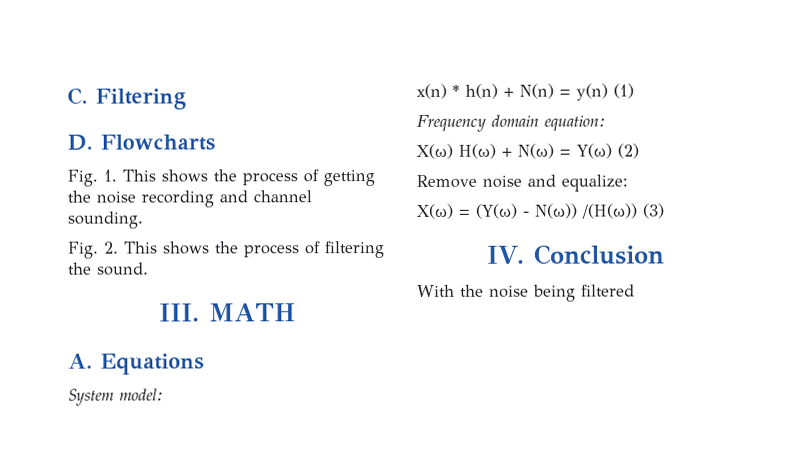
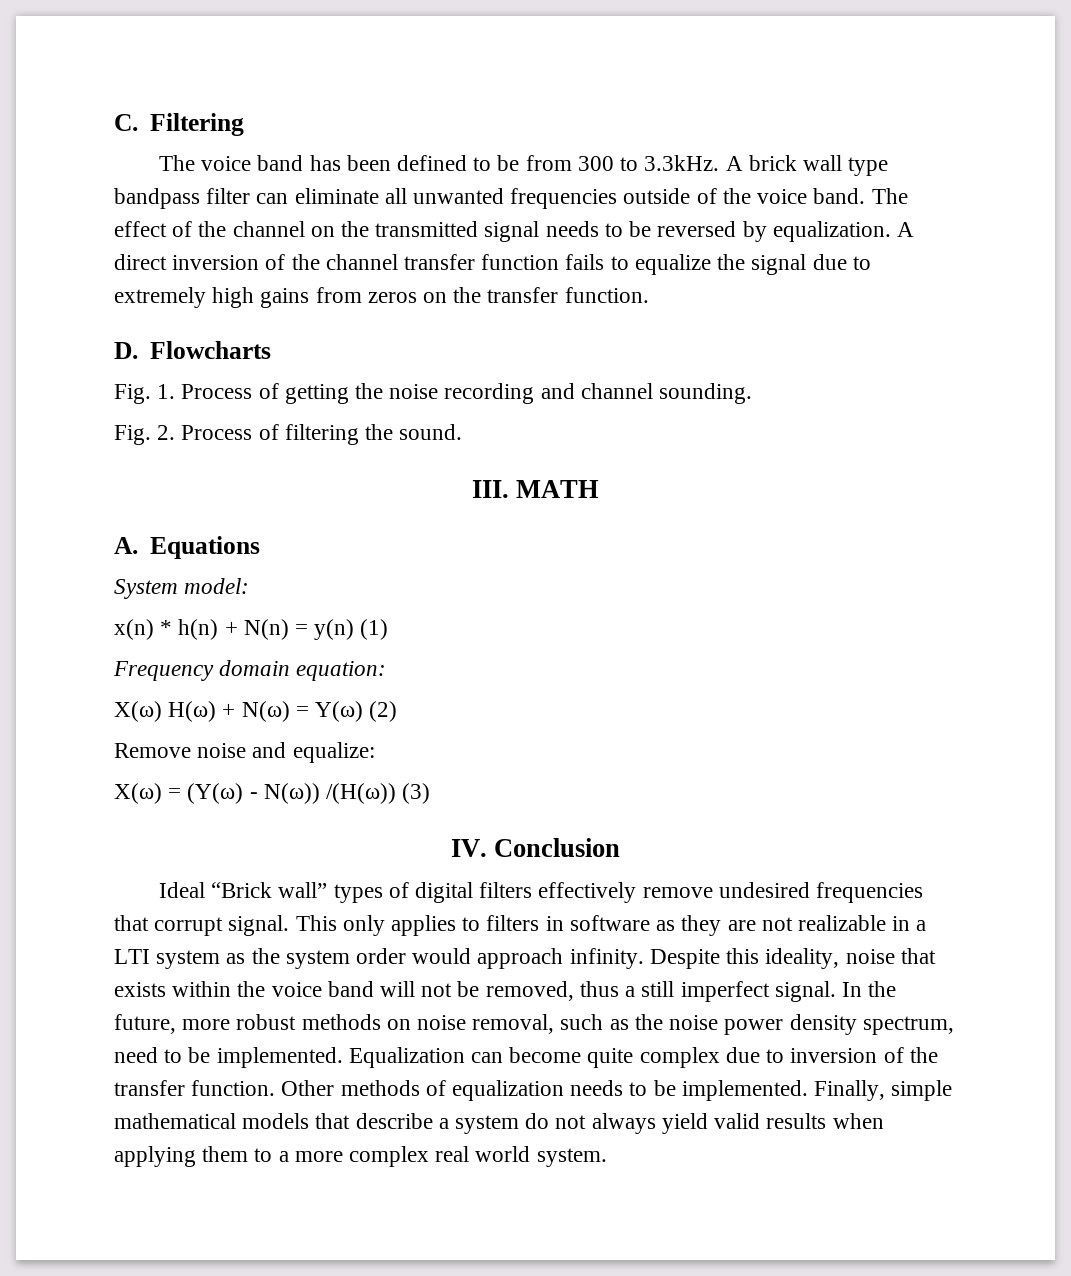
(187, 99) none -> [159,155,889,176] [114,188,908,209] [114,221,914,242] [114,254,871,275] [114,287,649,308] // The voice band has been defined to be from 300 to 3.3kHz. A brick wall type bandpass filter can eliminate all unwanted frequencies outside of the voice band. The effect of the channel on the transmitted signal needs to be reversed by equalization. A direct inversion of the channel transfer function fails to equalize the signal due to extremely high gains from zeros on the transfer function.
[122,169,298,186] This shows the process -> [181,384,253,399] Process
[124,241,300,258] This shows the process -> [181,425,253,440] Process
[417,284,635,302] With the noise being filtered -> [159,882,924,903] [114,915,927,936] [114,948,936,969] [114,981,897,1002] [114,1014,954,1035] [114,1047,938,1068] [114,1080,953,1101] [114,1113,884,1134] [114,1146,607,1167] Ideal “Brick wall” types of digital filters effectively remove undesired frequencies that corrupt signal. This only applies to filters in software as they are not realizable in a LTI system as the system order would approach infinity. Despite this ideality, noise that exists within the voice band will not be removed, thus a still imperfect signal. In the future, more robust methods on noise removal, such as the noise power density spectrum, need to be implemented. Equalization can become quite complex due to inversion of the transfer function. Other methods of equalization needs to be implemented. Finally, simple mathematical models that describe a system do not always yield valid results when applying them to a more complex real world system.

